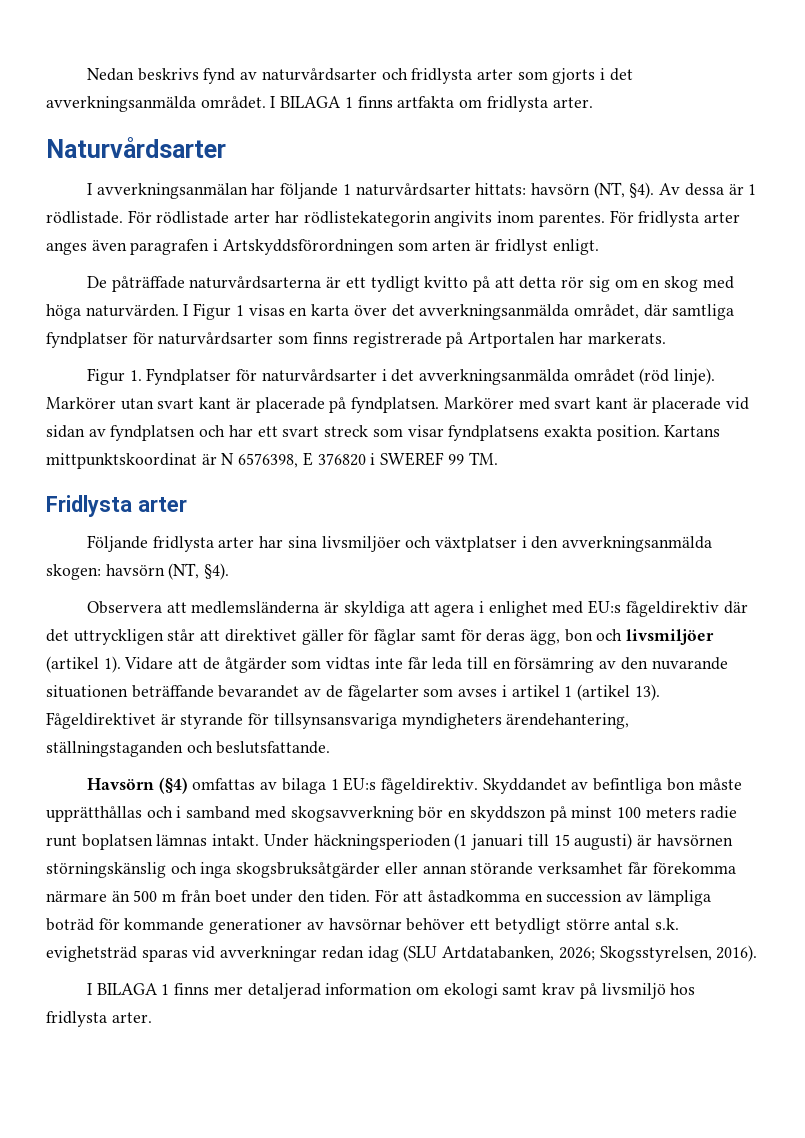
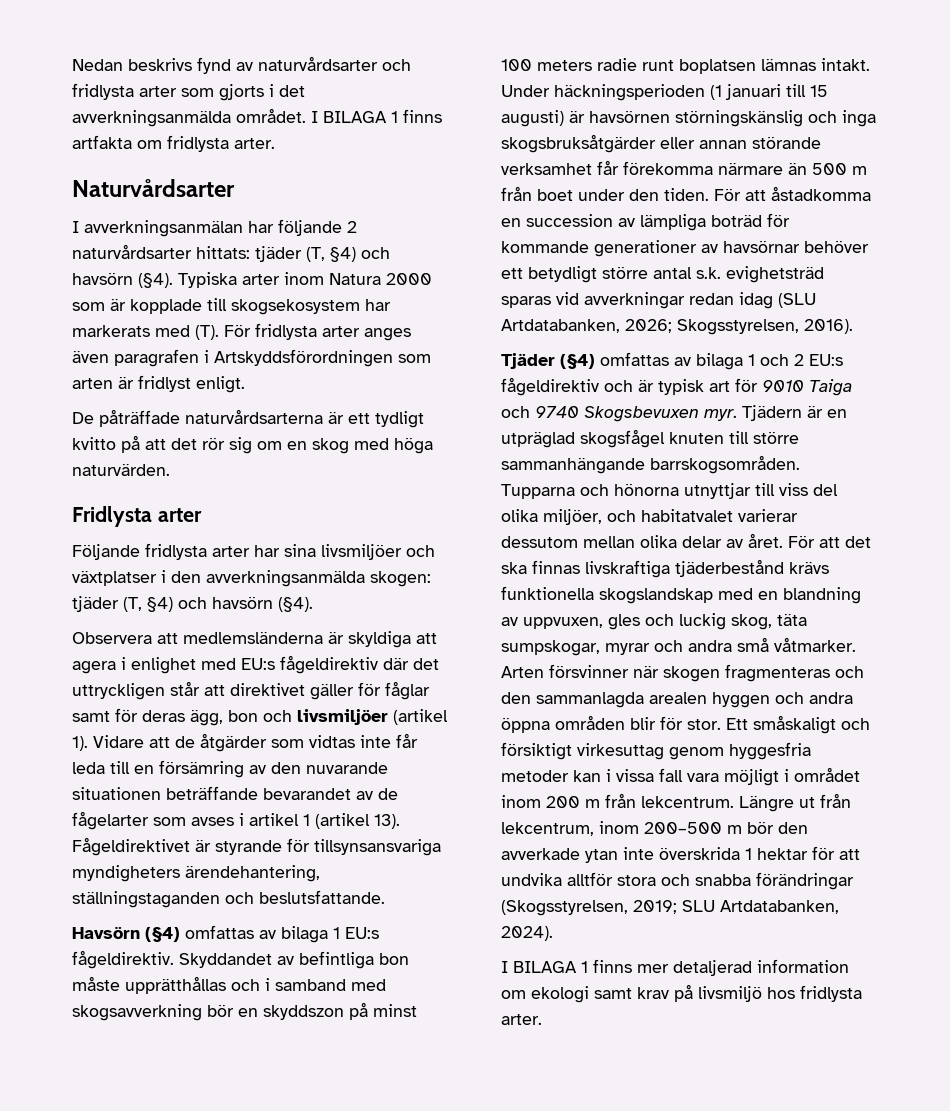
[342,184,351,195] 1 -> [347,221,357,233] 2
[530,182,757,199] [46,210,605,227] havsörn (NT, §4). Av dessa är 1 rödlistade. För rödlistade arter har rödlistekategorin angivits inom parentes. -> [255,246,390,262] [72,272,432,288] [72,298,391,315] [72,325,219,340] tjäder (T, §4) och havsörn (§4). Typiska arter inom Natura 2000 som är kopplade till skogsekosystem har markerats med (T).
[519,276,557,289] detta -> [171,438,197,450] det
[183,303,735,320] [46,332,666,348] [86,368,716,385] [46,397,750,413] [46,425,721,441] [46,452,498,469] I Figur 1 visas en karta över det avverkningsanmälda området, där samtliga fyndplatser för naturvårdsarter som finns registrerade på Artportalen har markerats. // Figur 1. Fyndplatser för naturvårdsarter i det avverkningsanmälda området (röd linje). Markörer utan svart kant är placerade på fyndplatsen. Markörer med svart kant är placerade vid sidan av fyndplatsen och har ett svart streck som visar fyndplatsens exakta position. Kartans mittpunktskoordinat är N 6576398, E 376820 i SWEREF 99 TM. -> (170, 469) none
[105,563,230,580] havsörn (NT, §4). -> [72,596,313,612] tjäder (T, §4) och havsörn (§4).
(758, 953) none -> [501,352,843,370] [501,377,852,396] [501,405,847,422] [501,429,799,448] [501,455,800,474] [501,483,838,499] [501,509,798,525] [501,533,871,548] [501,559,829,578] [501,586,861,604] [501,613,807,630] [501,637,856,656] [501,664,864,682] [501,692,853,708] [501,715,870,734] [501,742,811,760] [501,767,860,786] [501,793,851,812] [501,821,808,836] [501,846,860,863] [501,872,854,890] [501,900,839,916] [501,926,553,941] // Tjäder (§4) omfattas av bilaga 1 och 2 EU:s fågeldirektiv och är typisk art för 9010 Taiga och 9740 Skogsbevuxen myr. Tjädern är en utpräglad skogsfågel knuten till större sammanhängande barrskogsområden. Tupparna och hönorna utnyttjar till viss del olika miljöer, och habitatvalet varierar dessutom mellan olika delar av året. För att det ska finnas livskraftiga tjäderbestånd krävs funktionella skogslandskap med en blandning av uppvuxen, gles och luckig skog, täta sumpskogar, myrar och andra små våtmarker. Arten försvinner när skogen fragmenteras och den sammanlagda arealen hyggen och andra öppna områden blir för stor. Ett småskaligt och försiktigt virkesuttag genom hyggesfria metoder kan i vissa fall vara möjligt i området inom 200 m från lekcentrum. Längre ut från lekcentrum, inom 200–500 m bör den avverkade ytan inte överskrida 1 hektar för att undvika alltför stora och snabba förändringar (Skogsstyrelsen, 2019; SLU Artdatabanken, 2024).

